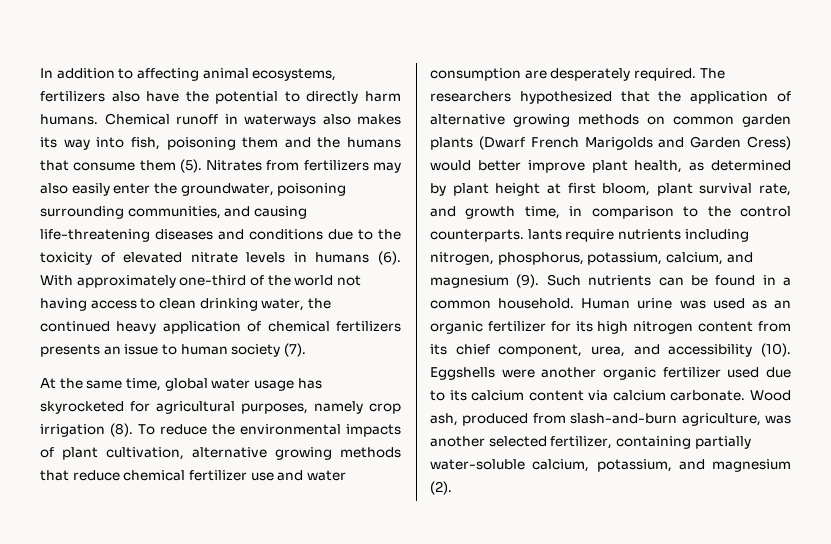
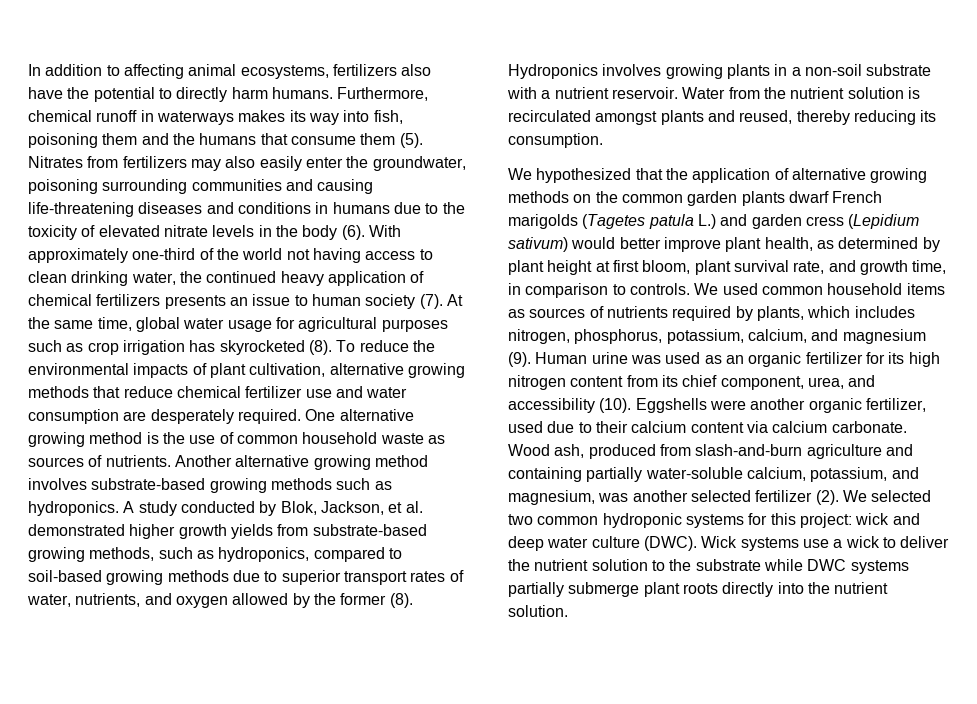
[104,113,170,125] Chemical -> [337,87,429,101] [28,110,92,122] Furthermore, chemical
[322,114,351,125] also -> (234, 118) none
[127,206,221,219] communities, -> [191,179,282,191] communities
(323, 234) none -> [315,202,390,214] in humans
[315,252,370,263] humans -> [275,225,338,240] the body
(306, 350) // -> (443, 301) none
[297,378,322,389] [40,401,401,414] [40,424,105,437] has skyrocketed for agricultural purposes, namely crop irrigation -> [275,317,448,332] [28,340,305,355] for agricultural purposes such as crop irrigation has skyrocketed
[699,68,725,79] [430,91,511,102] The researchers -> [305,409,414,421] [28,432,445,447] [28,455,428,470] [28,478,392,493] [28,501,423,516] [28,524,427,539] [28,547,402,562] [28,570,464,585] [27,593,413,608] [508,64,932,79] [507,87,920,99] [508,110,937,125] [508,133,603,148] [508,168,532,180] One alternative growing method is the use of common household waste as sources of nutrients. Another alternative growing method involves substrate-based growing methods such as hydroponics. A study conducted by Blok, Jackson, et al. demonstrated higher growth yields from substrate-based growing methods, such as hydroponics, compared to soil-based growing methods due to superior transport rates of water, nutrients, and oxygen allowed by the former (8). Hydroponics involves growing plants in a non-soil substrate with a nutrient reservoir. Water from the nutrient solution is recirculated amongst plants and reused, thereby reducing its consumption. // We
(665, 120) none -> [595,191,618,203] the
[478,136,791,150] (Dwarf French Marigolds and Garden Cress) -> [788,191,883,203] [508,214,920,229] [508,237,568,252] dwarf French marigolds (Tagetes patula L.) and garden cress (Lepidium sativum)
[707,206,791,217] [430,229,749,242] the control counterparts. lants require nutrients including -> [629,283,945,295] [508,306,915,321] controls. We used common household items as sources of nutrients required by plants, which includes
[546,274,791,286] [430,298,575,309] Such nutrients can be found in a common household. -> (531, 359) none
[662,367,721,378] fertilizer -> [865,398,926,412] fertilizer,
[449,390,467,401] its -> [595,421,628,433] their
[681,413,791,426] [430,436,613,449] agriculture, was another selected fertilizer, -> [806,444,913,459] agriculture and
[712,459,791,472] [430,481,452,495] magnesium (2). -> [508,490,932,505] [508,513,920,528] [508,536,950,551] [508,559,909,574] [508,582,889,597] [508,605,568,617] magnesium, was another selected fertilizer (2). We selected two common hydroponic systems for this project: wick and deep water culture (DWC). Wick systems use a wick to deliver the nutrient solution to the substrate while DWC systems partially submerge plant roots directly into the nutrient solution.

